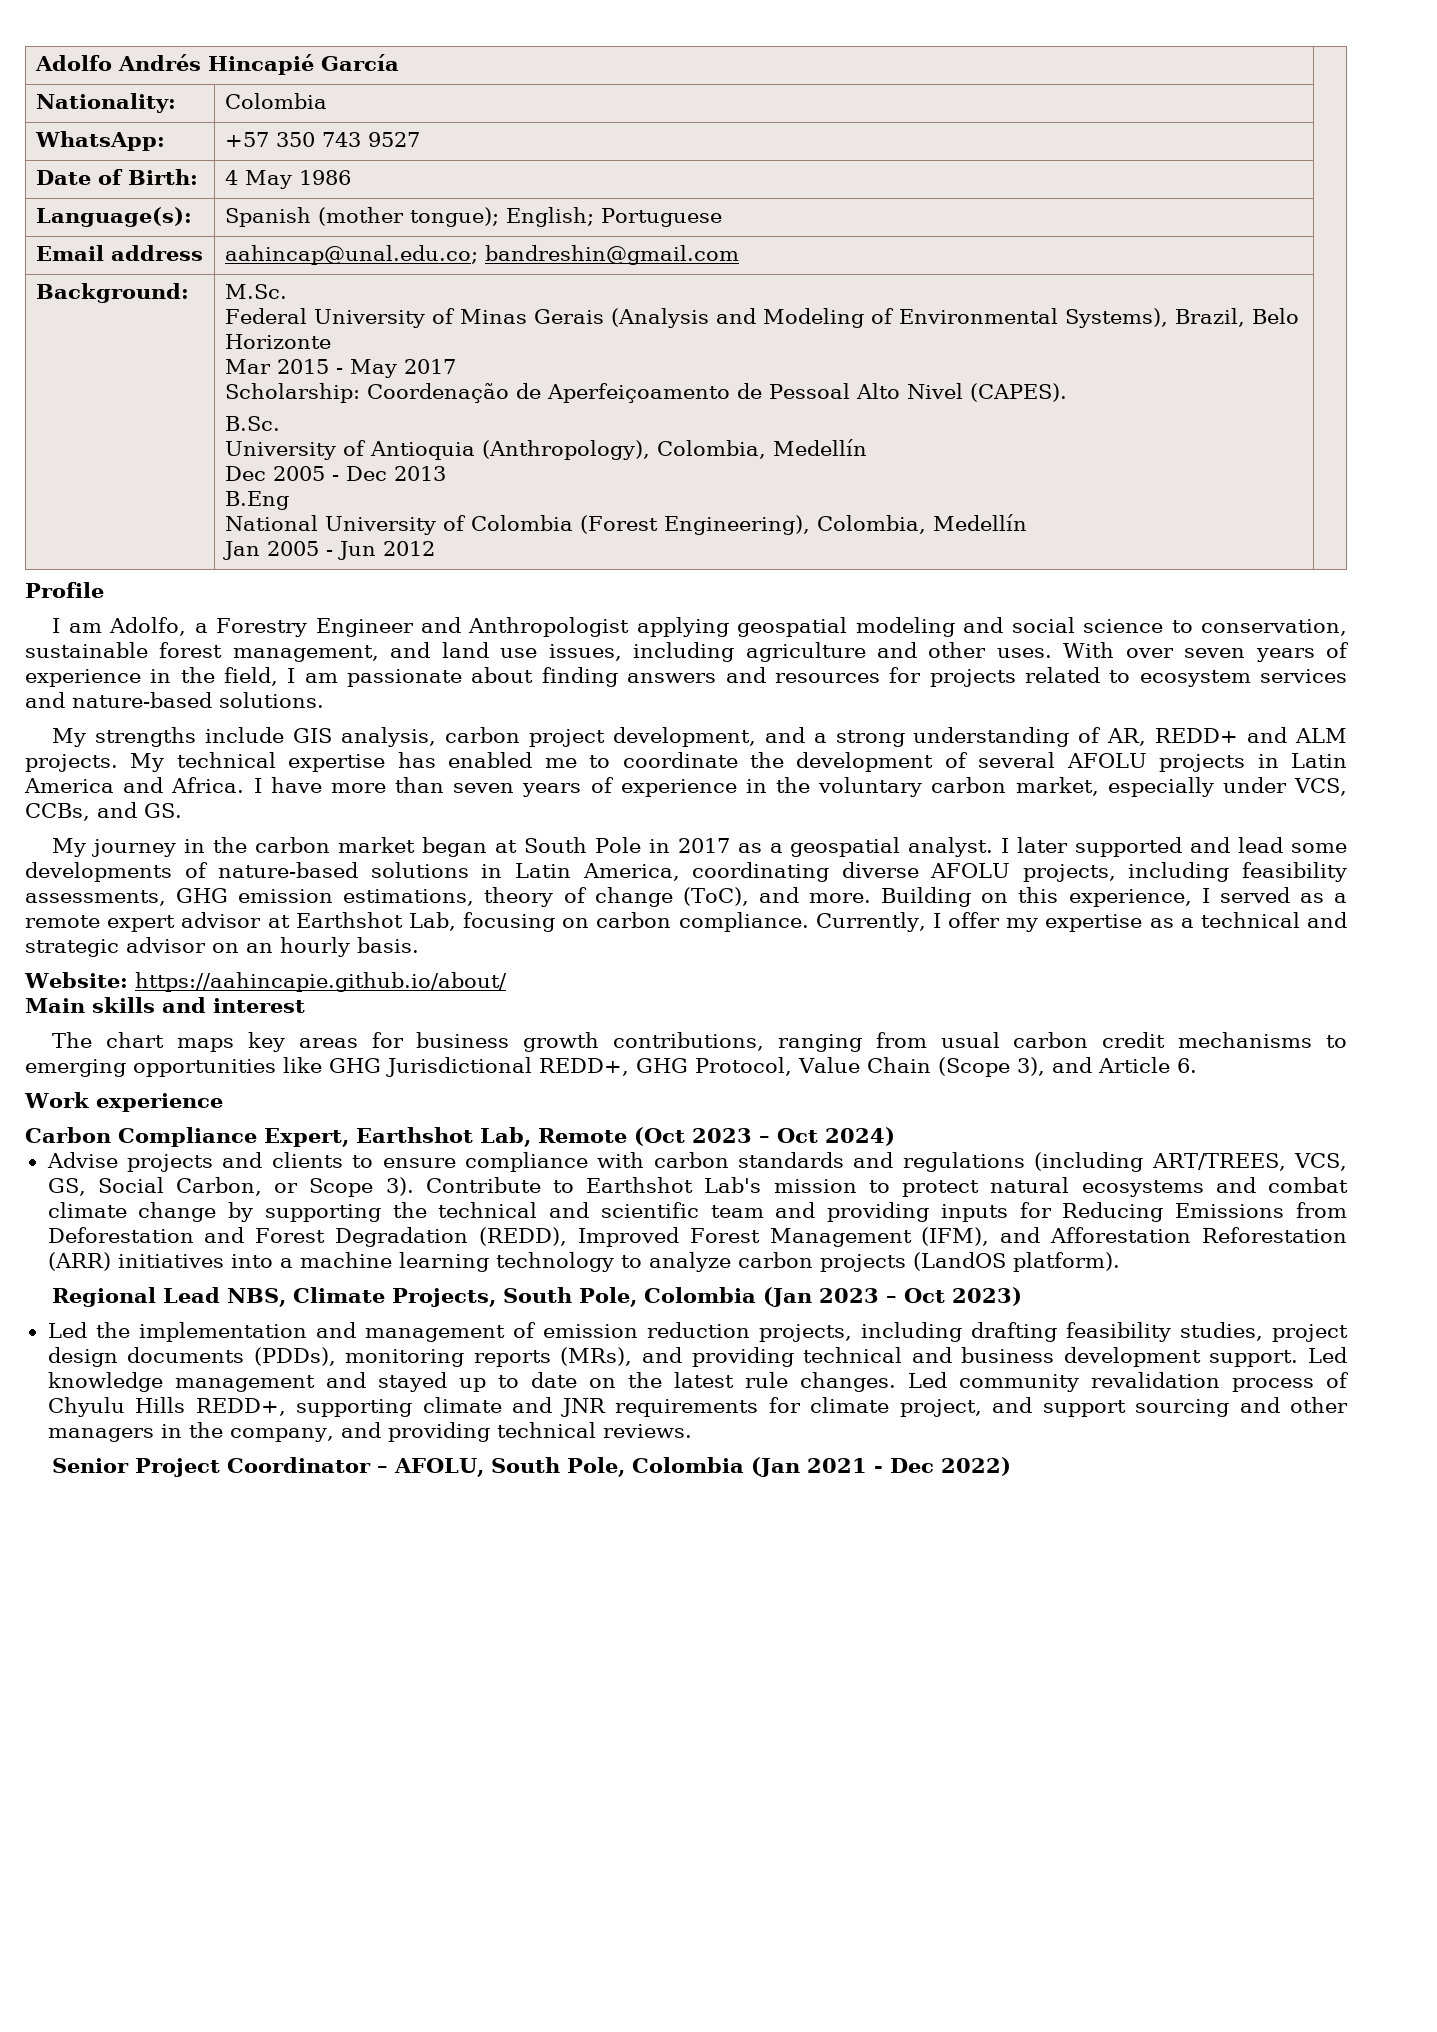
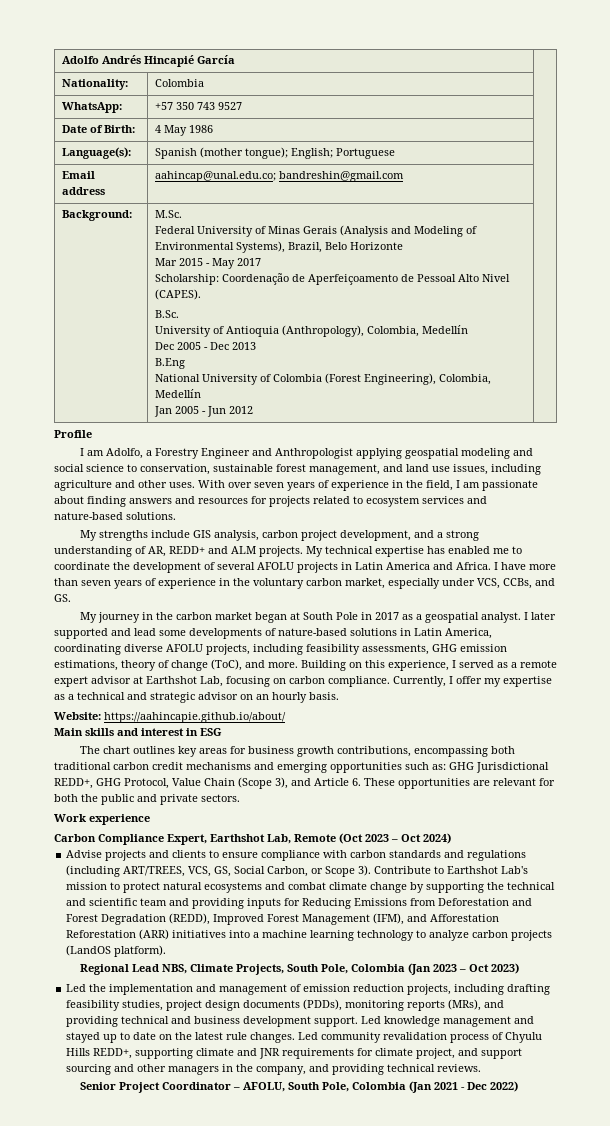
(305, 1005) none -> [186,728,222,736] in ESG
[177,1038,235,1052] maps -> [133,746,176,754] outlines
[777,1032,1000,1052] ranging from usual -> [414,746,516,757] [54,762,111,770] encompassing both traditional
[1326,1035,1347,1048] to -> [254,762,274,770] and
[283,1057,322,1073] like -> [405,762,446,770] such as:
(1197, 1065) none -> [364,778,555,789] [54,794,240,805] These opportunities are relevant for both the public and private sectors.

